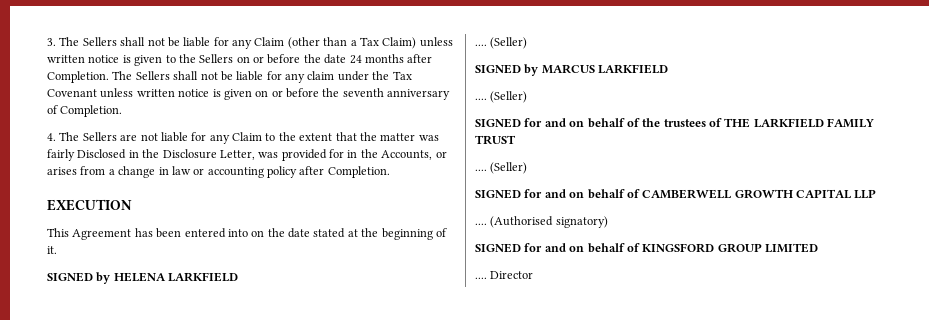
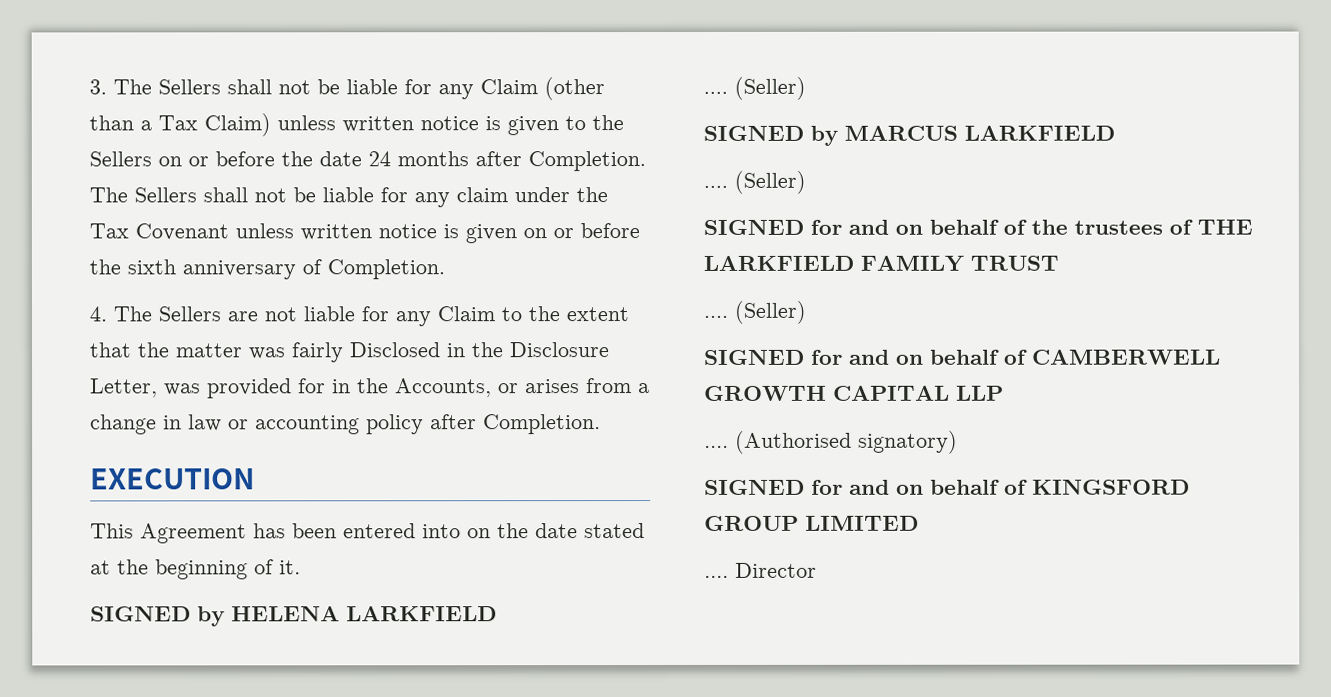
[342,88,384,97] seventh -> [127,259,176,275] sixth

